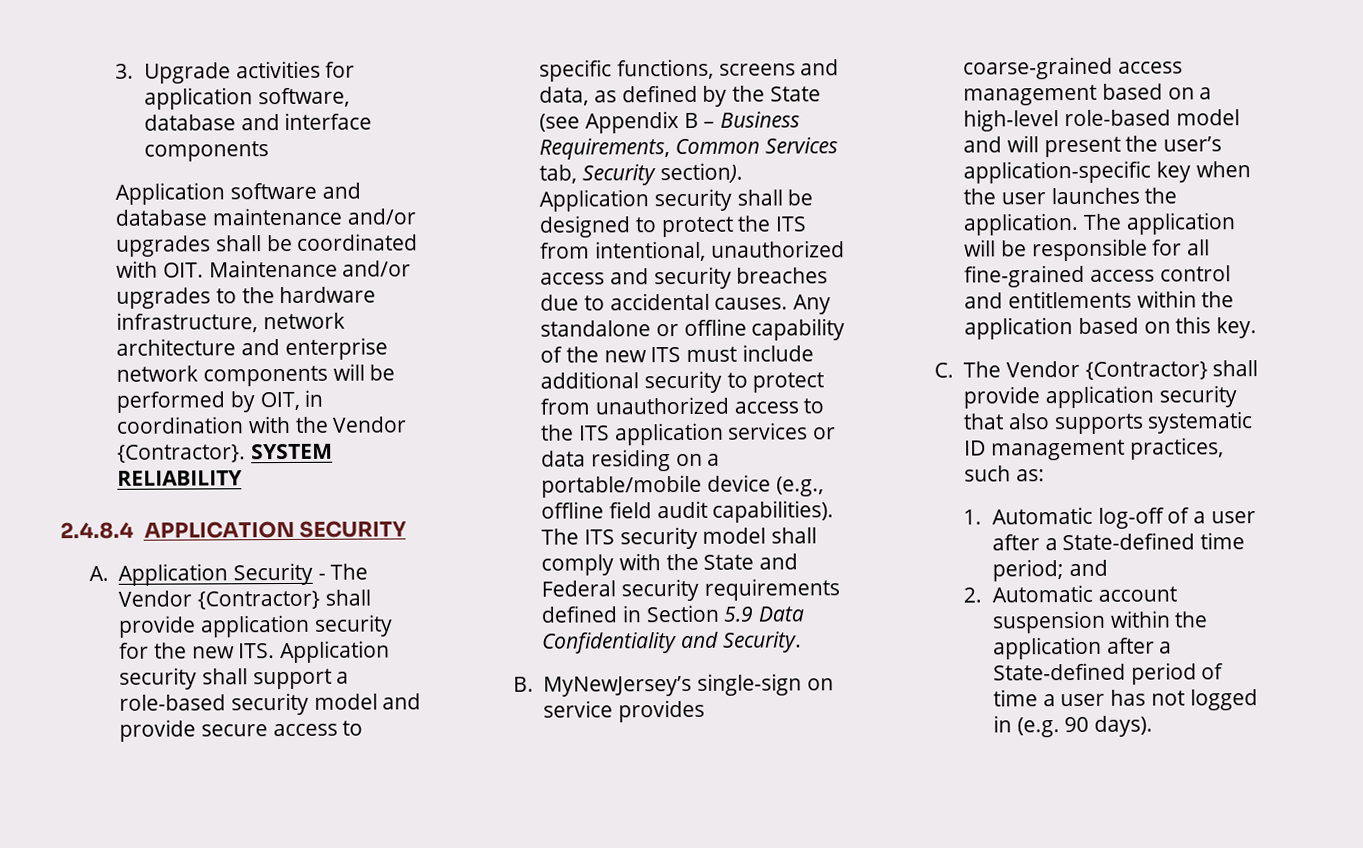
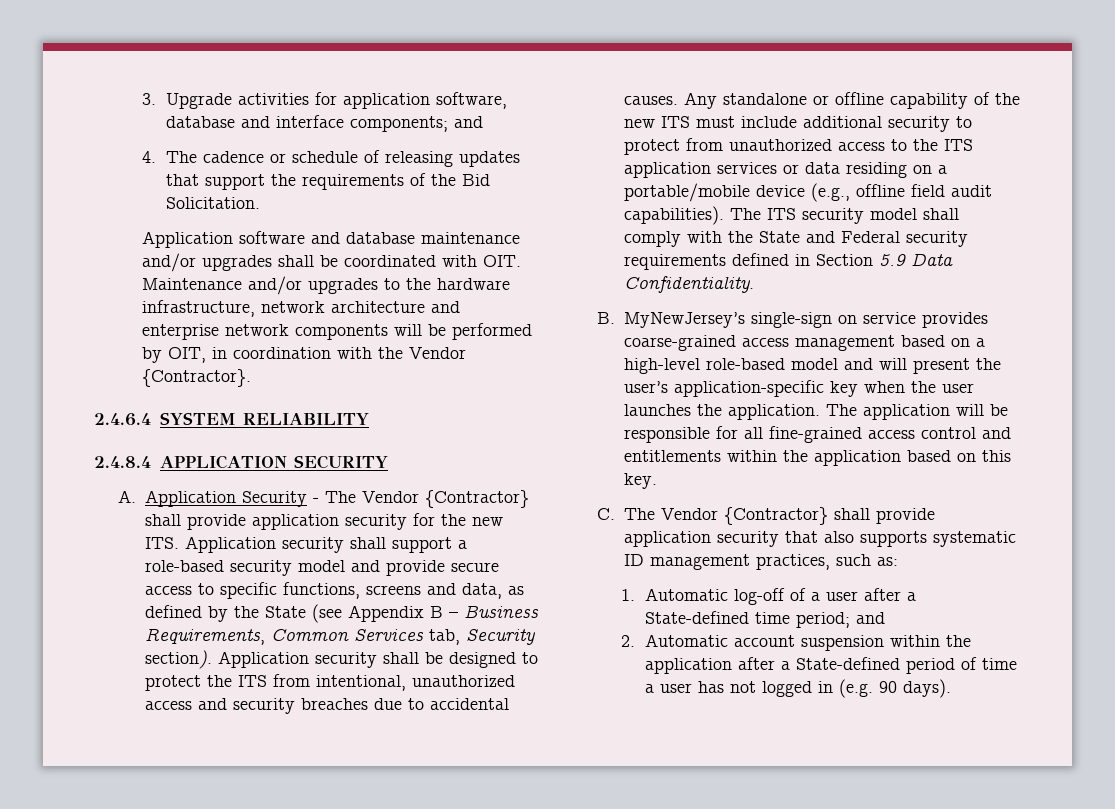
[144,141,270,162] components -> [349,116,483,132] [141,150,520,167] [165,173,490,190] [165,197,260,209] components; and // 4. The cadence or schedule of releasing updates that support the requirements of the Bid Solicitation.
(247, 453) none -> [94,413,151,426] // 2.4.6.4
[542,631,802,654] Confidentiality and Security. -> [623,276,754,293] Confidentiality.

